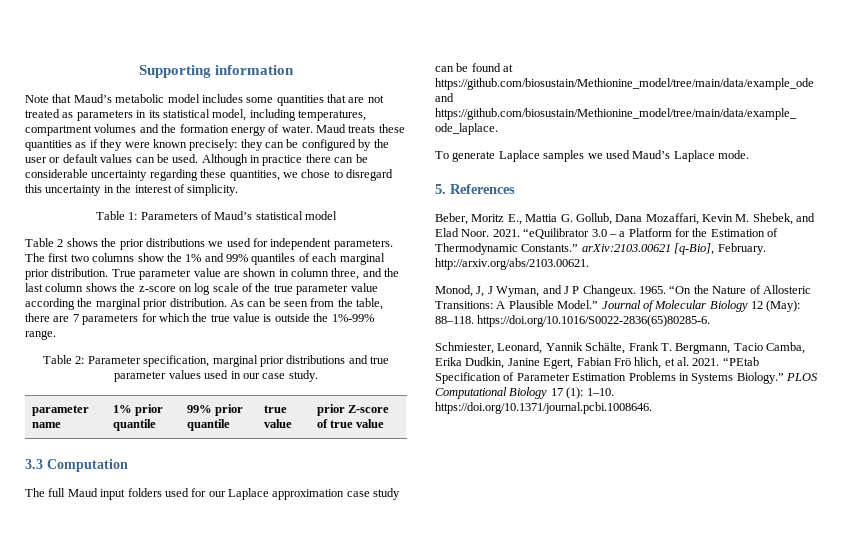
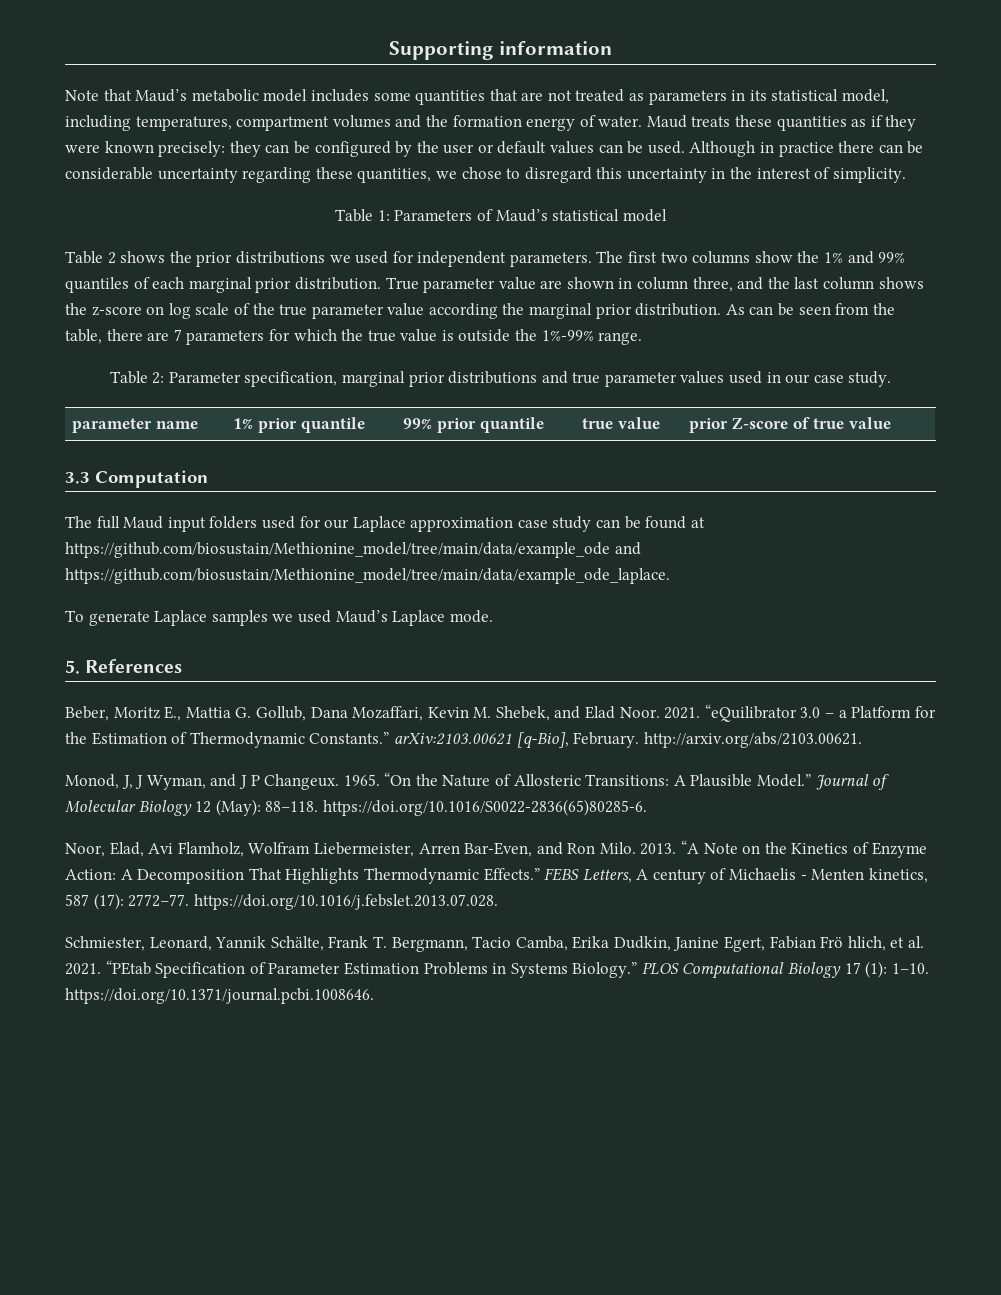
(711, 321) none -> [65,840,927,858] [65,868,928,884] [65,893,498,910] // Noor, Elad, Avi Flamholz, Wolfram Liebermeister, Arren Bar-Even, and Ron Milo. 2013. “A Note on the Kinetics of Enzyme Action: A Decomposition That Highlights Thermodynamic Effects.” FEBS Letters, A century of Michaelis - Menten kinetics, 587 (17): 2772–77. https://doi.org/10.1016/j.febslet.2013.07.028.

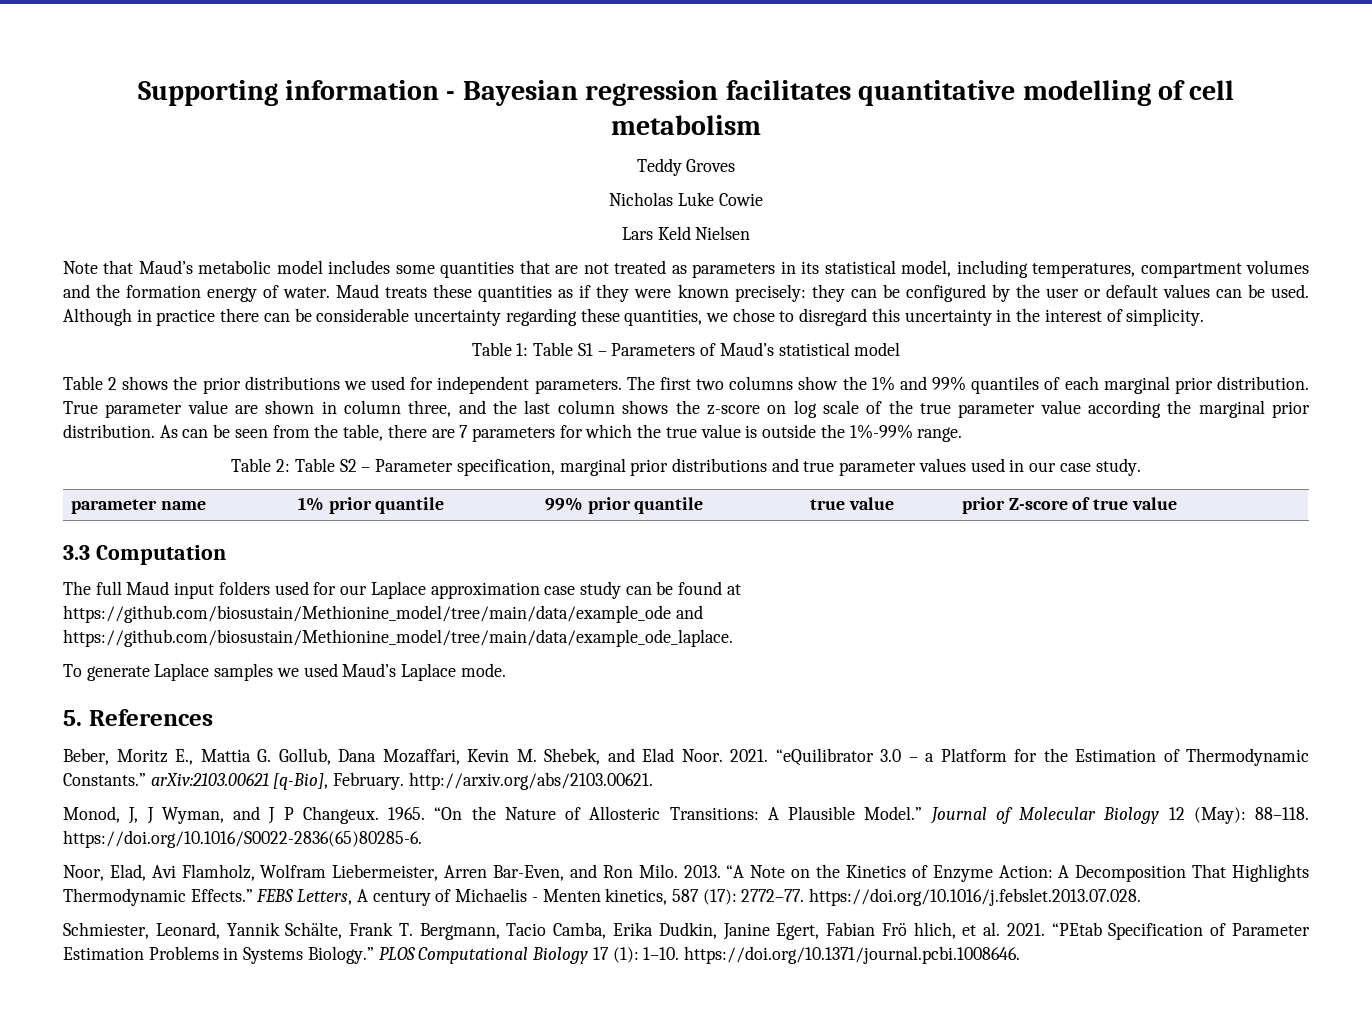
(613, 48) none -> [446,80,1235,106] [611,115,761,135] [636,158,736,176] [609,192,763,206] [621,226,751,240] - Bayesian regression facilitates quantitative modelling of cell metabolism // Teddy Groves // Nicholas Luke Cowie // Lars Keld Nielsen
(390, 215) none -> [533,342,607,356] Table S1 –
(165, 378) none -> [294,458,371,472] Table S2 –

